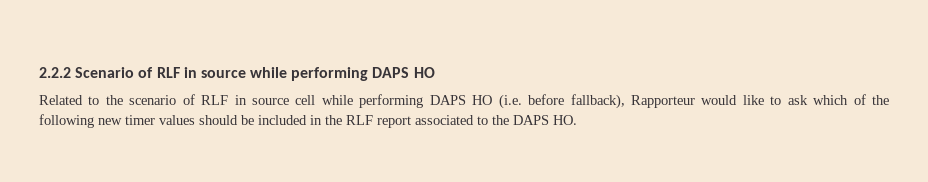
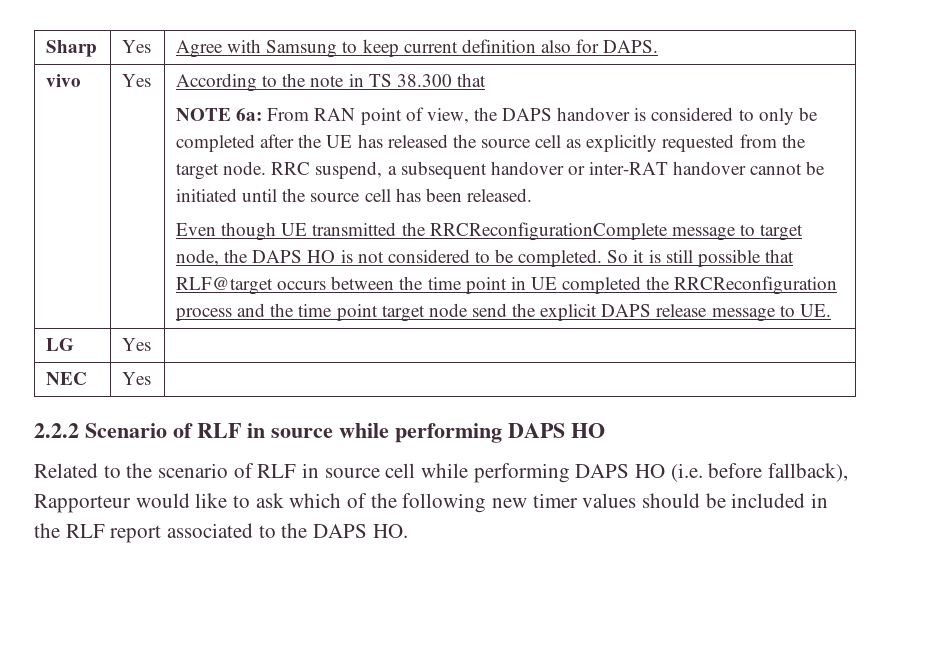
(39, 72) none -> [46,40,98,57] [122,40,152,53] [176,39,659,58] [46,74,82,87] [122,74,152,87] [176,73,486,92] [176,107,818,125] [176,134,806,152] [176,161,826,180] [176,188,532,202] [176,222,804,241] [176,249,794,267] [176,276,838,295] [176,303,831,322] [46,338,75,351] [122,338,152,351] [46,372,88,385] [122,372,152,385] Sharp | Yes | Agree with Samsung to keep current definition also for DAPS. // vivo | Yes | According to the note in TS 38.300 that // NOTE 6a: From RAN point of view, the DAPS handover is considered to only be completed after the UE has released the source cell as explicitly requested from the target node. RRC suspend, a subsequent handover or inter-RAT handover cannot be initiated until the source cell has been released. // Even though UE transmitted the RRCReconfigurationComplete message to target node, the DAPS HO is not considered to be completed. So it is still possible that RLF@target occurs between the time point in UE completed the RRCReconfiguration process and the time point target node send the explicit DAPS release message to UE. // LG | Yes | // NEC | Yes | //

